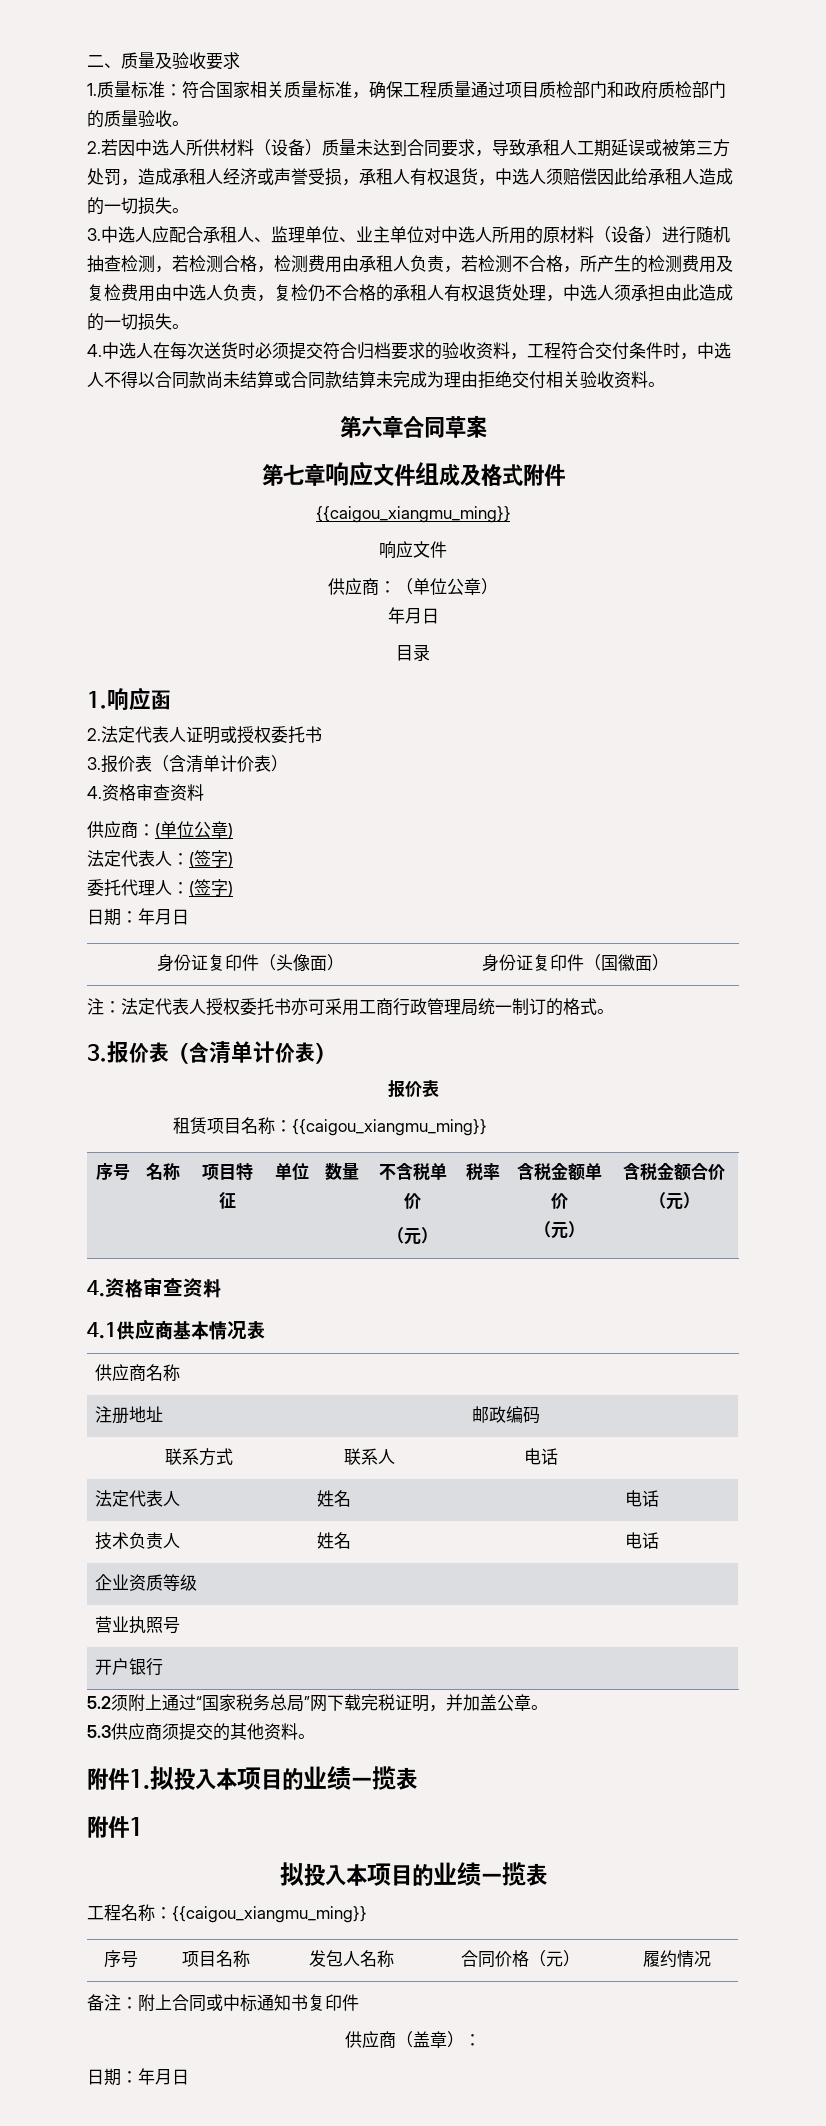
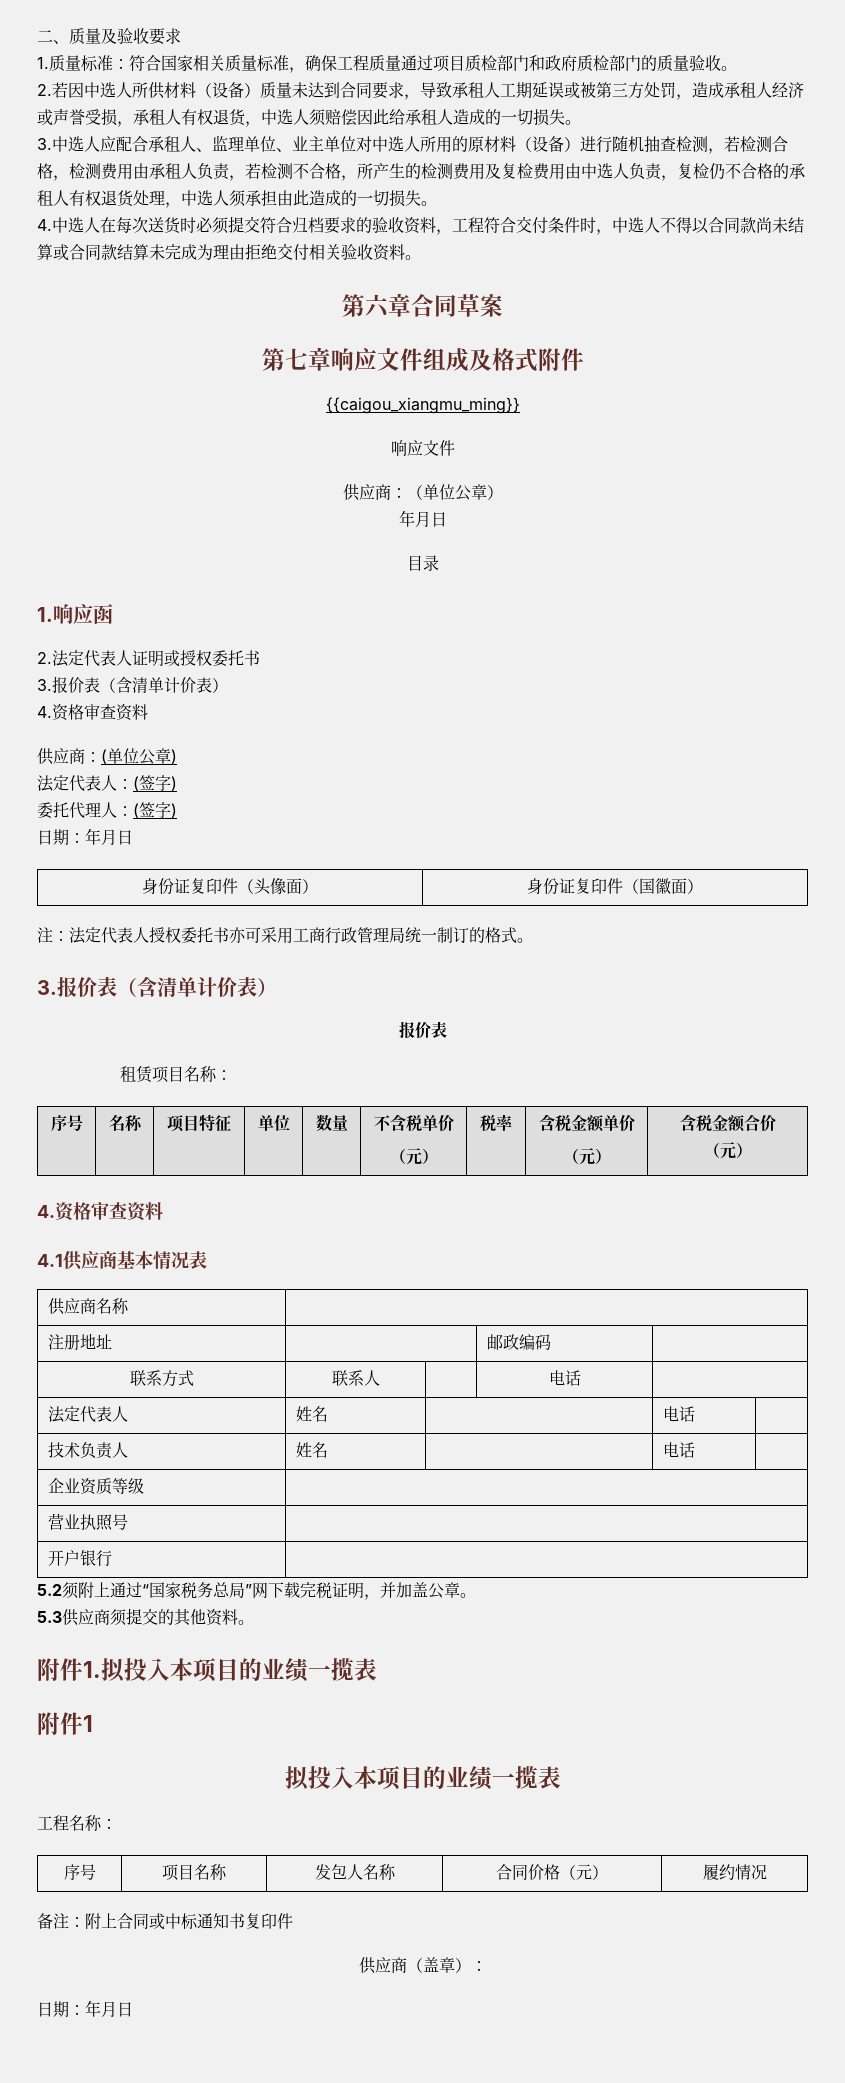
[291,1119,487,1136] {{caigou_xiangmu_ming}} -> (232, 1075) none
[172,1906,367,1923] {{caigou_xiangmu_ming}} -> (117, 1824) none

